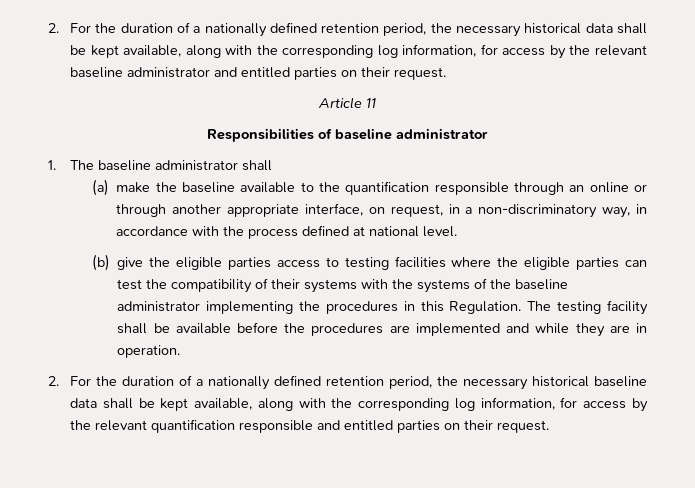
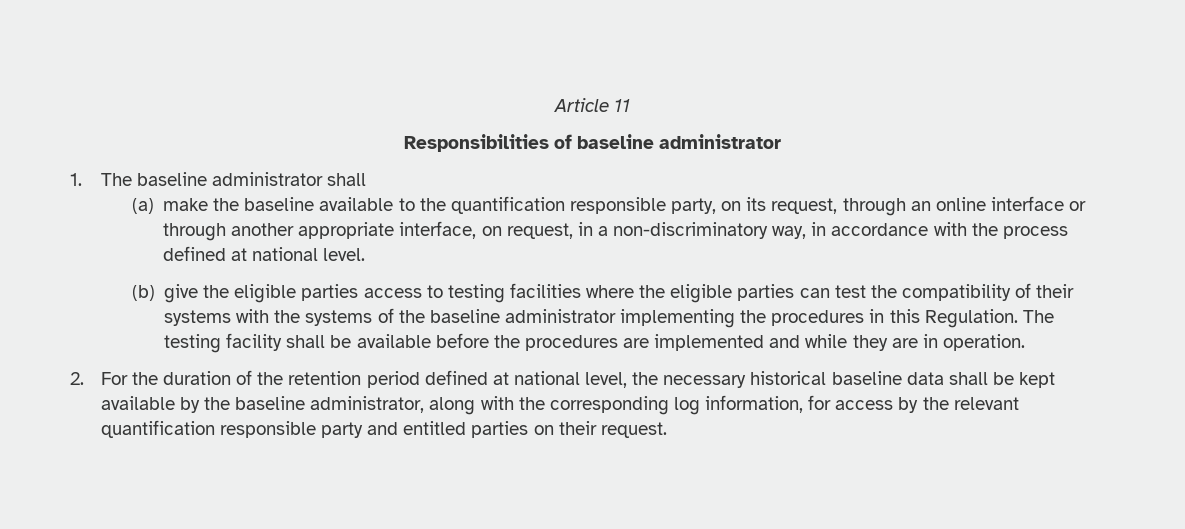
[48,22,647,37] [70,44,647,59] [70,67,447,80] 2. For the duration of a nationally defined retention period, the necessary historical data shall be kept available, along with the corresponding log information, for access by the relevant baseline administrator and entitled parties on their request. // -> (553, 105) none
(509, 188) none -> [671,197,838,214] party, on its request,
(629, 187) none -> [991,196,1065,211] interface
[196,375,433,390] a nationally defined retention period, -> [257,370,628,388] the retention period defined at national level,
[194,398,253,410] available, -> [100,396,425,413] available by the baseline administrator,
(314, 426) none -> [321,422,364,438] party

